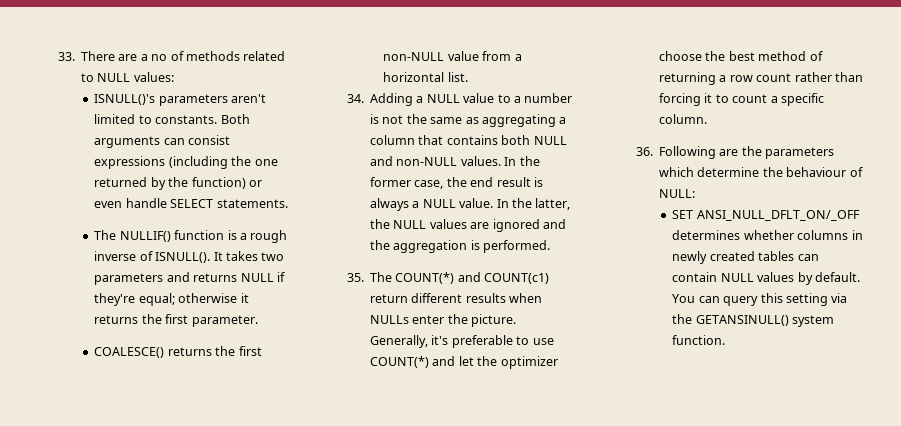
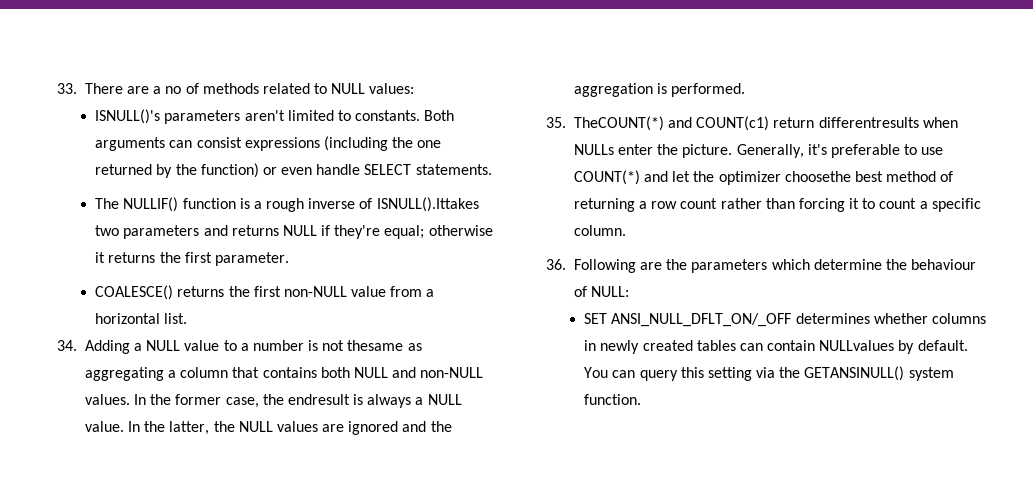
[155,251,258,263] ISNULL(). It takes -> [376,197,479,212] ISNULL().Ittakes
[406,114,463,124] the same -> [347,340,404,351] thesame
[470,177,531,187] end result -> [287,394,350,405] endresult
[370,272,455,284] The COUNT(*) -> [573,116,664,131] TheCOUNT(*)
[411,293,506,303] different results -> [818,117,919,128] differentresults
[659,51,726,61] choose the -> [784,171,851,182] choosethe
[720,272,795,282] NULL values -> [819,340,895,351] NULLvalues

